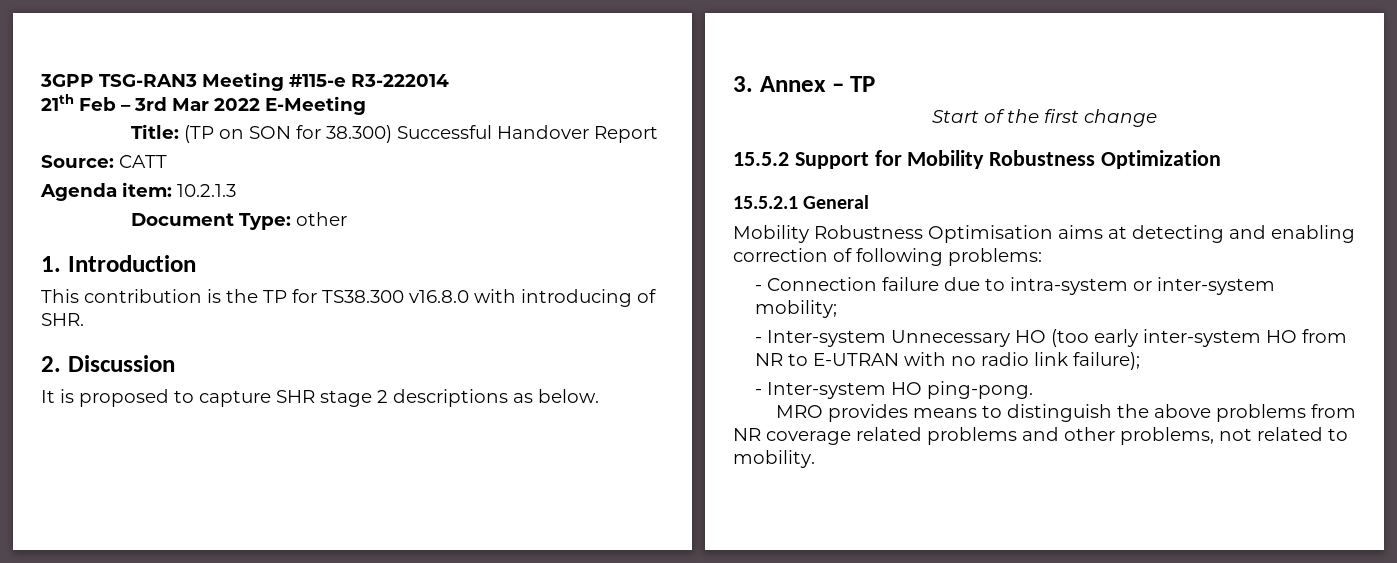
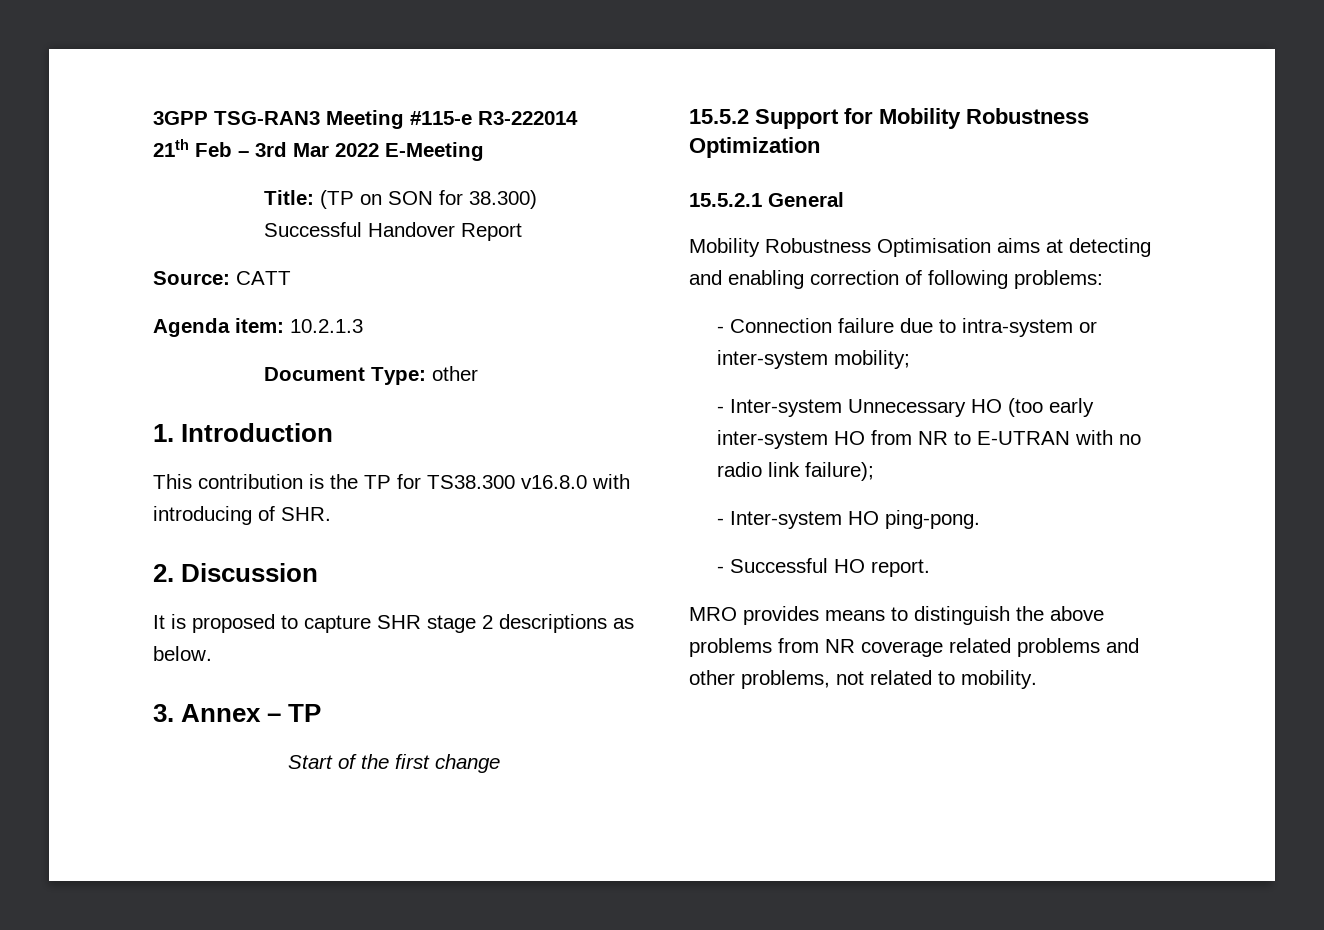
(1034, 390) none -> [716,558,930,577] // - Successful HO report.

